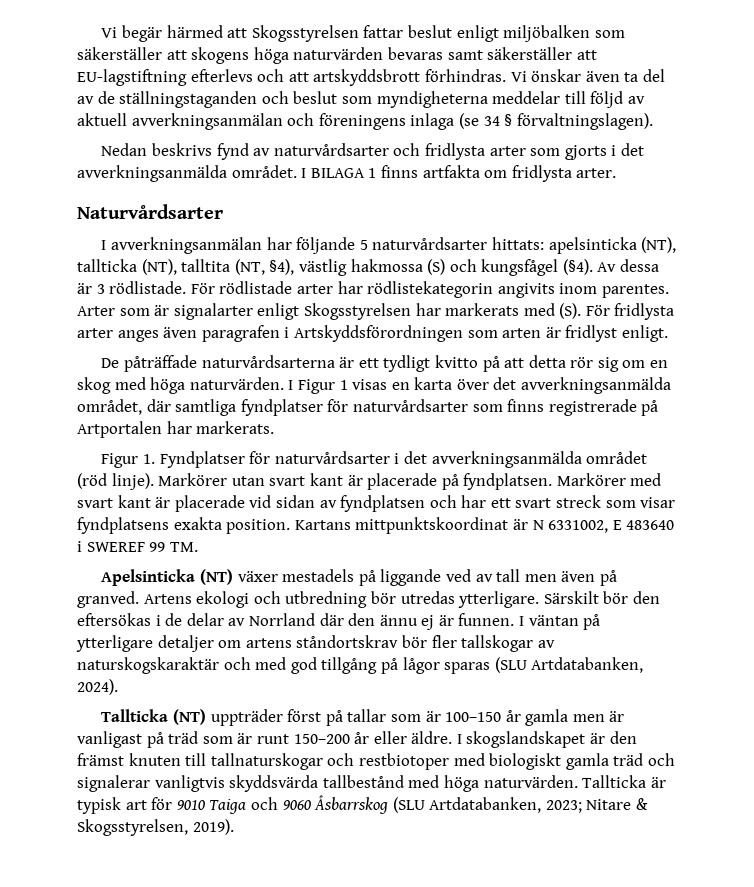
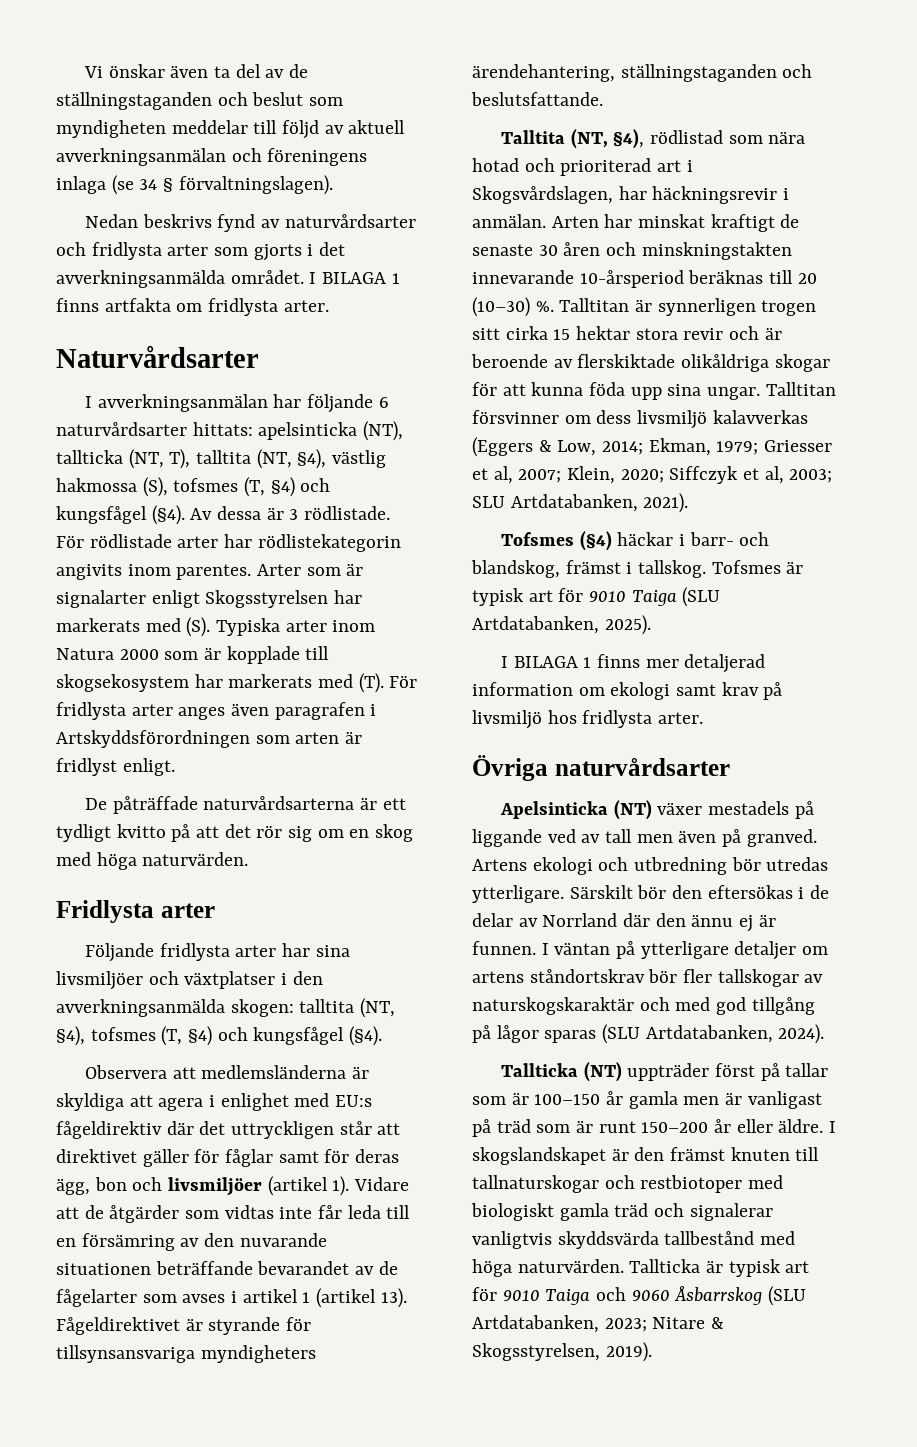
[101,25,625,42] [77,47,597,64] [77,69,527,86] Vi begär härmed att Skogsstyrelsen fattar beslut enligt miljöbalken som säkerställer att skogens höga naturvärden bevaras samt säkerställer att EU-lagstiftning efterlevs och att artskyddsbrott förhindras. Vi -> [83,66,103,78] Vi
[376,91,488,108] myndigheterna -> [56,120,166,138] myndigheten
[359,240,368,250] 5 -> [378,397,389,408] 6
[141,259,177,275] (NT), -> [128,449,191,469] (NT, T),
[427,259,446,275] (S) -> [142,477,295,497] (S), tofsmes (T, §4)
(582, 311) none -> [216,618,376,636] [56,646,330,664] [56,673,384,693] Typiska arter inom Natura 2000 som är kopplade till skogsekosystem har markerats med (T).
[528,355,566,368] detta -> [224,824,251,838] det
[288,377,672,394] [77,399,659,416] [77,421,275,438] [101,451,648,468] [77,473,662,490] [77,495,676,512] [77,517,675,534] [77,541,198,552] I Figur 1 visas en karta över det avverkningsanmälda området, där samtliga fyndplatser för naturvårdsarter som finns registrerade på Artportalen har markerats. // Figur 1. Fyndplatser för naturvårdsarter i det avverkningsanmälda området (röd linje). Markörer utan svart kant är placerade på fyndplatsen. Markörer med svart kant är placerade vid sidan av fyndplatsen och har ett svart streck som visar fyndplatsens exakta position. Kartans mittpunktskoordinat är N 6331002, E 483640 i SWEREF 99 TM. -> [56,900,215,923] [84,943,350,962] [56,971,323,990] [56,998,396,1018] [56,1026,383,1046] [84,1065,369,1079] [56,1093,373,1111] [56,1121,401,1139] [56,1149,400,1167] [56,1176,410,1196] [56,1205,411,1223] [56,1233,327,1251] [56,1261,398,1275] [56,1288,407,1308] [56,1317,312,1335] [56,1345,316,1363] [472,64,813,82] [471,92,603,106] [500,129,806,149] [472,158,693,176] [472,186,790,204] [472,214,800,232] [472,242,792,260] [472,270,817,288] [472,297,817,317] [472,326,782,340] [471,354,830,372] [472,382,836,400] [472,410,808,429] [472,437,833,457] [472,466,833,484] [472,493,689,513] [500,531,770,551] [471,560,804,578] [472,587,721,607] [472,615,651,635] [500,654,766,673] [472,682,783,700] [472,710,704,729] [472,755,730,781] // Fridlysta arter // Följande fridlysta arter har sina livsmiljöer och växtplatser i den avverkningsanmälda skogen: talltita (NT, §4), tofsmes (T, §4) och kungsfågel (§4). // Observera att medlemsländerna är skyldiga att agera i enlighet med EU:s fågeldirektiv där det uttryckligen står att direktivet gäller för fåglar samt för deras ägg, bon och livsmiljöer (artikel 1). Vidare att de åtgärder som vidtas inte får leda till en försämring av den nuvarande situationen beträffande bevarandet av de fågelarter som avses i artikel 1 (artikel 13). Fågeldirektivet är styrande för tillsynsansvariga myndigheters ärendehantering, ställningstaganden och beslutsfattande. // Talltita (NT, §4), rödlistad som nära hotad och prioriterad art i Skogsvårdslagen, har häckningsrevir i anmälan. Arten har minskat kraftigt de senaste 30 åren och minskningstakten innevarande 10-årsperiod beräknas till 20 (10–30) %. Talltitan är synnerligen trogen sitt cirka 15 hektar stora revir och är beroende av flerskiktade olikåldriga skogar för att kunna föda upp sina ungar. Talltitan försvinner om dess livsmiljö kalavverkas (Eggers & Low, 2014; Ekman, 1979; Griesser et al, 2007; Klein, 2020; Siffczyk et al, 2003; SLU Artdatabanken, 2021). // Tofsmes (§4) häckar i barr- och blandskog, främst i tallskog. Tofsmes är typisk art för 9010 Taiga (SLU Artdatabanken, 2025). // I BILAGA 1 finns mer detaljerad information om ekologi samt krav på livsmiljö hos fridlysta arter. // Övriga naturvårdsarter

